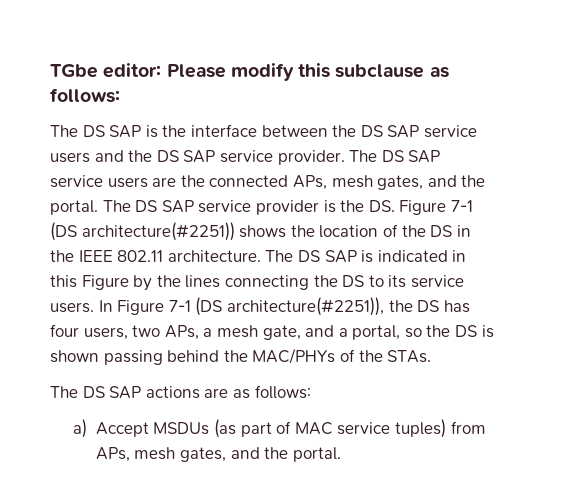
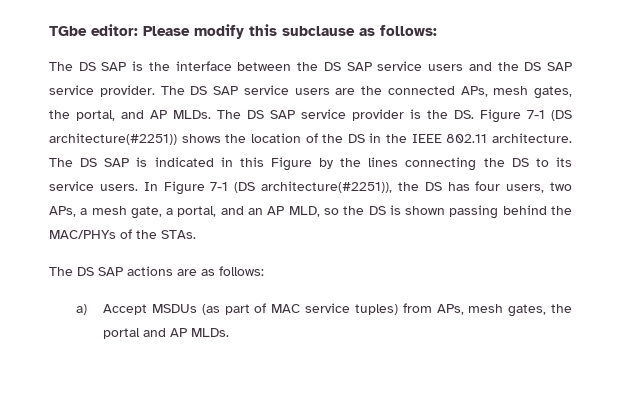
[427,175,486,187] [50,200,98,215] and the portal. -> [49,110,211,121] the portal, and AP MLDs.
[305,325,335,337] and -> (162, 212) none
(401, 332) none -> [220,206,320,217] and an AP MLD,
[230,447,341,462] and the portal. -> [550,304,572,313] [103,328,230,339] the portal and AP MLDs.

